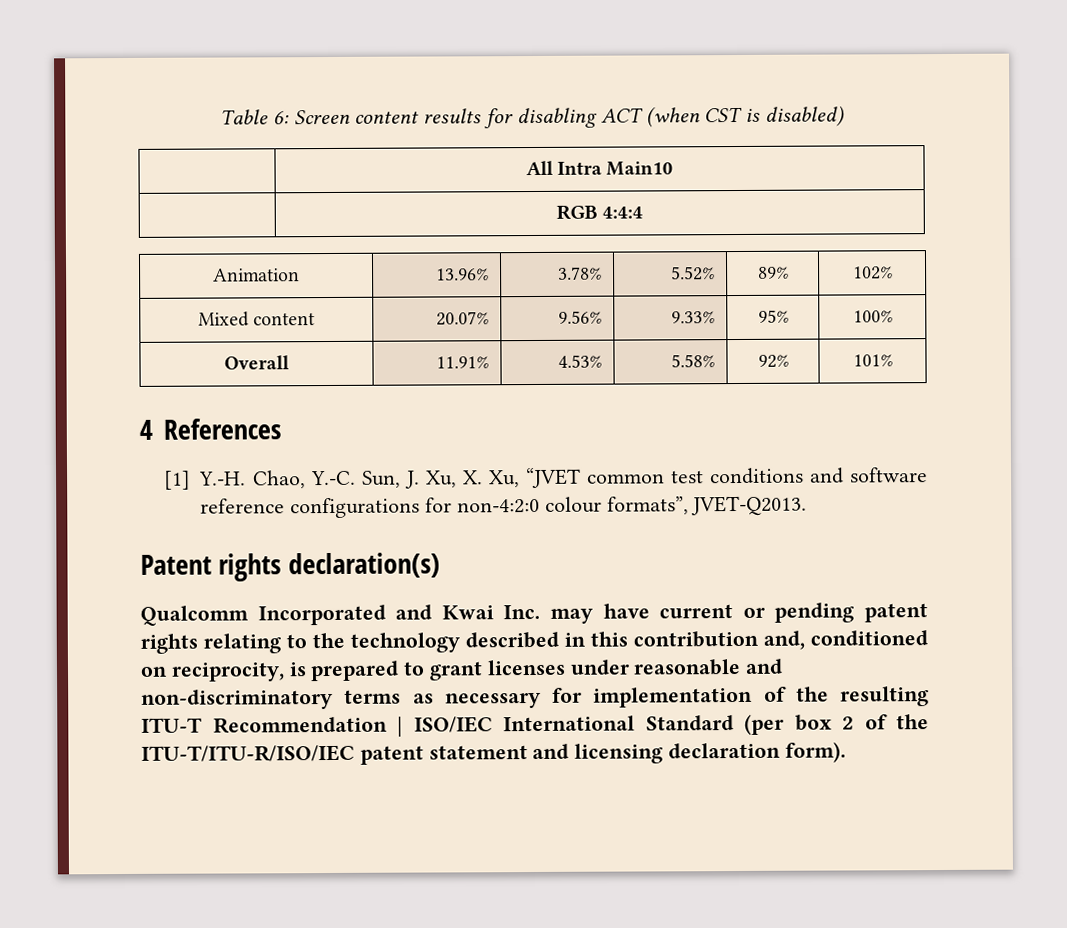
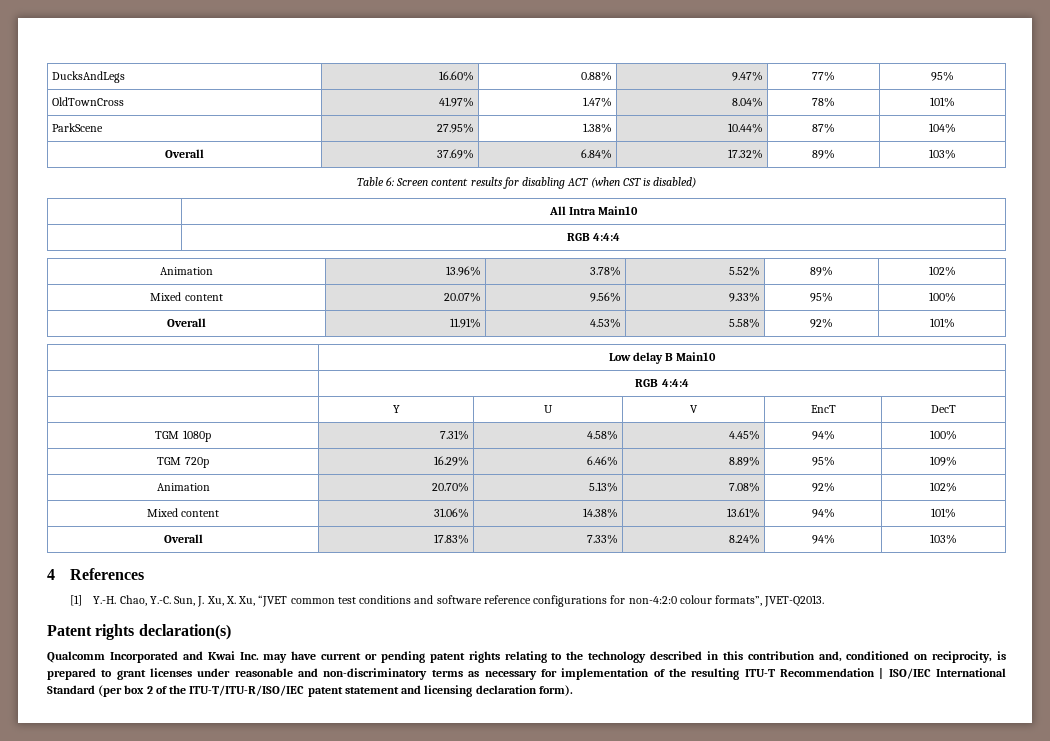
(220, 117) none -> [52,71,126,83] [438,71,474,81] [580,71,612,81] [731,71,763,81] [812,71,835,81] [931,71,954,81] [52,97,125,106] [438,97,474,107] [582,97,612,107] [731,97,763,107] [812,97,835,107] [930,97,955,107] [52,123,104,132] [436,123,474,133] [582,123,612,133] [727,123,763,133] [812,123,835,133] [929,123,956,133] [165,149,204,158] [436,149,474,159] [580,149,612,159] [727,149,763,159] [812,149,835,159] [929,149,956,159] DucksAndLegs | 16.60% | 0.88% | 9.47% | 77% | 95% // OldTownCross | 41.97% | 1.47% | 8.04% | 78% | 101% // ParkScene | 27.95% | 1.38% | 10.44% | 87% | 104% // Overall | 37.69% | 6.84% | 17.32% | 89% | 103% //
(893, 360) none -> [608,352,717,364] [635,379,689,387] [392,405,400,413] [544,405,553,413] [690,405,698,413] [810,405,836,413] [931,405,956,413] [155,430,211,442] [439,430,469,440] [586,430,618,440] [728,430,760,440] [811,430,835,440] [930,430,957,440] [157,457,209,468] [433,456,469,466] [586,456,618,466] [728,456,760,466] [811,456,835,466] [930,456,957,466] [156,483,210,491] [431,482,469,492] [588,482,618,492] [728,482,760,492] [811,482,835,492] [930,482,957,492] [146,508,220,517] [433,508,469,518] [582,508,618,518] [726,508,760,518] [811,508,835,518] [931,508,956,518] [163,534,203,543] [433,534,469,544] [586,534,618,544] [728,534,760,544] [811,534,835,544] [930,534,957,544] // | Low delay B Main10 // | RGB 4:4:4 // | Y | U | V | EncT | DecT // TGM 1080p | 7.31% | 4.58% | 4.45% | 94% | 100% // TGM 720p | 16.29% | 6.46% | 8.89% | 95% | 109% // Animation | 20.70% | 5.13% | 7.08% | 92% | 102% // Mixed content | 31.06% | 14.38% | 13.61% | 94% | 101% // Overall | 17.83% | 7.33% | 8.24% | 94% | 103%

